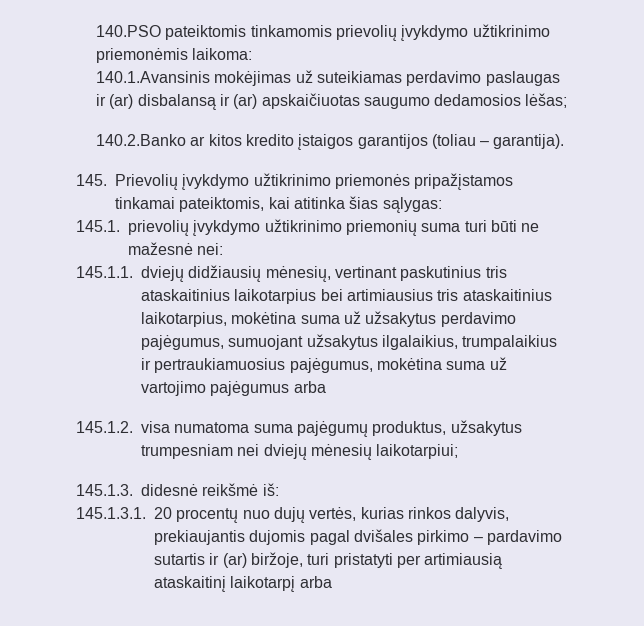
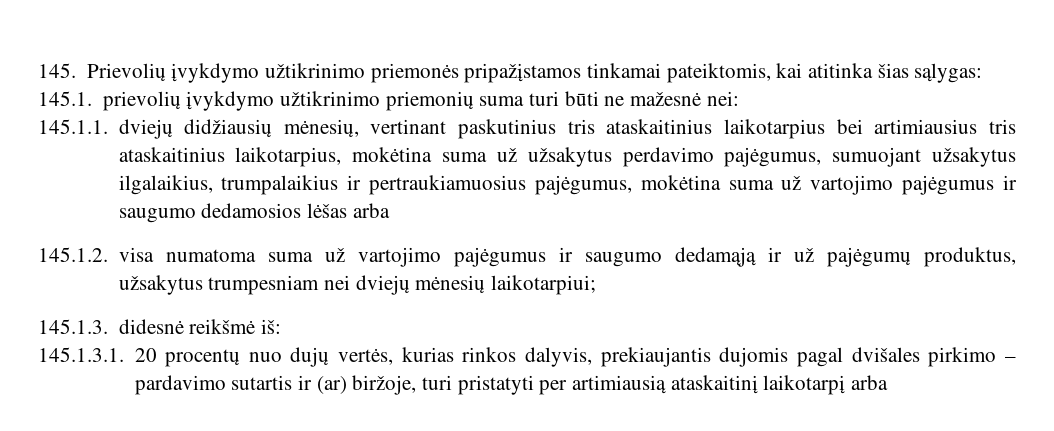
[95,24,550,41] [95,48,253,63] [95,70,560,86] [95,93,568,110] [95,134,565,150] 140.PSO pateiktomis tinkamomis prievolių įvykdymo užtikrinimo priemonėmis laikoma: // 140.1.Avansinis mokėjimas už suteikiamas perdavimo paslaugas ir (ar) disbalansą ir (ar) apskaičiuotas saugumo dedamosios lėšas; // 140.2.Banko ar kitos kredito įstaigos garantijos (toliau – garantija). // -> (38, 70) none
(290, 388) none -> [1003,175,1018,190] [118,203,347,223] ir saugumo dedamosios lėšas
(293, 428) none -> [324,247,814,267] už vartojimo pajėgumus ir saugumo dedamąją ir už

